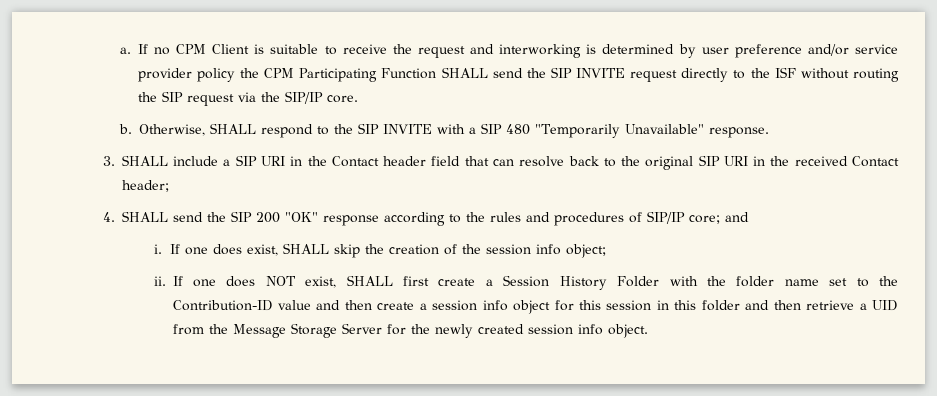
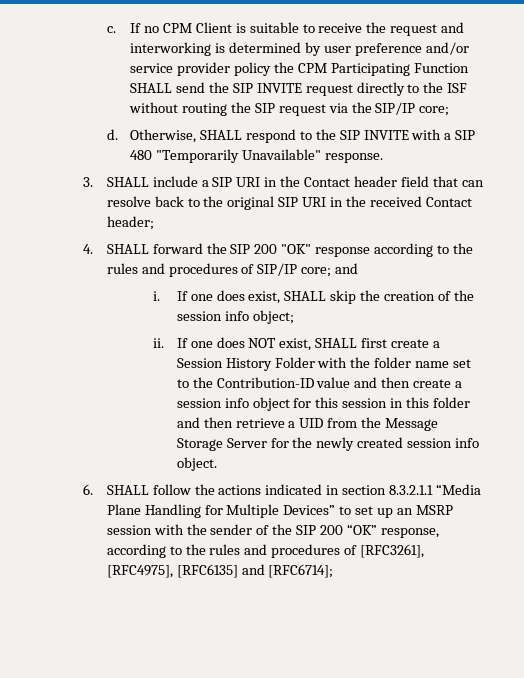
[119,47,131,54] a. -> [106,26,116,33] c.
[326,95,358,103] [118,124,132,134] core. // b. -> [419,106,450,116] [106,129,118,140] core; // d.
[172,212,203,222] send -> [152,243,203,254] forward
(648, 331) none -> [83,484,481,495] [106,504,453,518] [106,524,439,538] [106,544,425,558] [106,564,334,578] // 6. SHALL follow the actions indicated in section 8.3.2.1.1 “Media Plane Handling for Multiple Devices” to set up an MSRP session with the sender of the SIP 200 “OK” response, according to the rules and procedures of [RFC3261], [RFC4975], [RFC6135] and [RFC6714];

